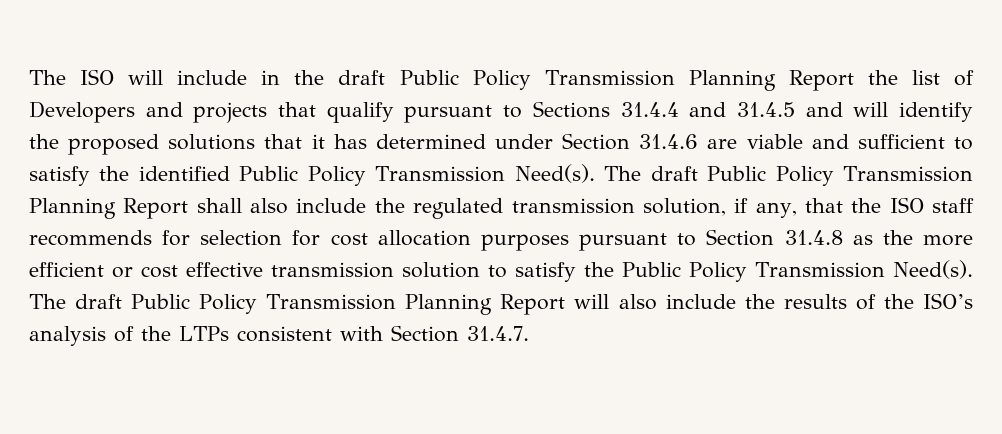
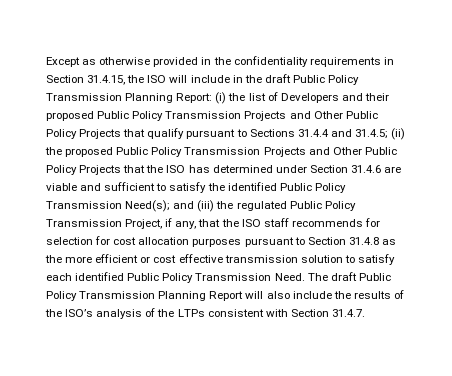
[29,70,66,85] The -> [46,56,394,67] [46,75,145,85] Except as otherwise provided in the confidentiality requirements in Section 31.4.15, the
[788,70,854,91] Report -> [176,92,227,104] Report: (i)
[193,102,268,123] projects -> [364,93,389,101] [46,111,378,121] [46,129,122,139] their proposed Public Policy Transmission Projects and Other Public Policy Projects
[736,102,974,122] [29,134,325,155] 31.4.5 and will identify the proposed solutions that it -> [354,128,406,140] [45,147,397,157] [46,165,186,175] 31.4.5; (ii) the proposed Public Policy Transmission Projects and Other Public Policy Projects that the ISO
[514,164,974,186] [29,198,726,219] Need(s). The draft Public Policy Transmission Planning Report shall also include the regulated transmission solution, -> [125,200,356,212] [46,219,163,229] Need(s); and (iii) the regulated Public Policy Transmission Project,
[584,260,973,282] the Public Policy Transmission Need(s). -> [46,272,305,283] each identified Public Policy Transmission Need.

